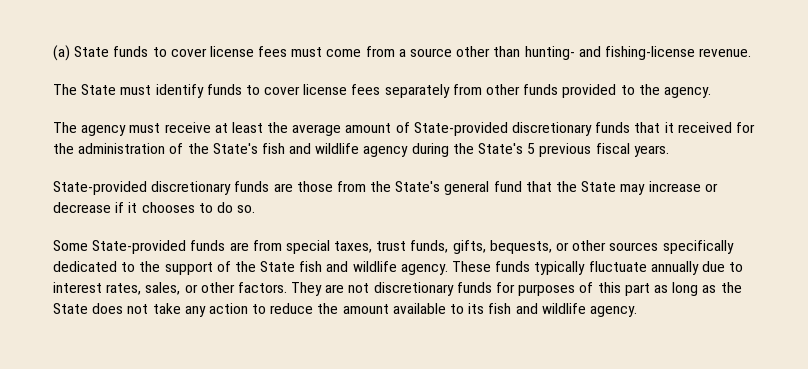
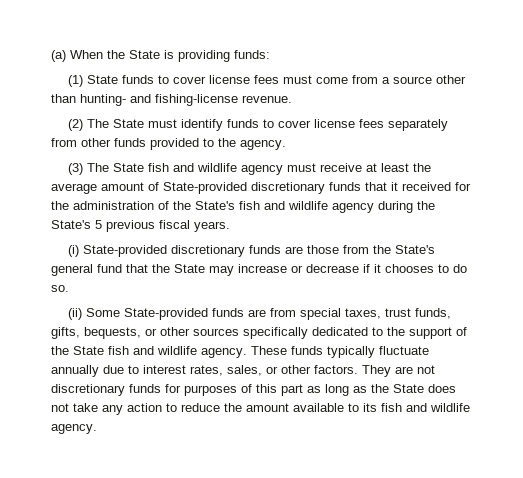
(70, 53) none -> [70,50,270,62] [68,75,84,87] When the State is providing funds: // (1)
(752, 52) none -> [68,119,84,131] (2)
[53,122,77,133] The -> [68,163,238,175] (3) The State fish and wildlife
(669, 151) none -> [68,245,80,257] (i)
(256, 209) none -> [68,308,83,320] (ii)

